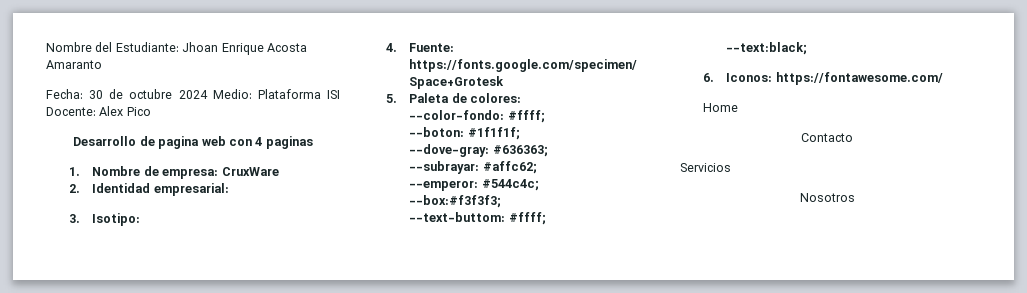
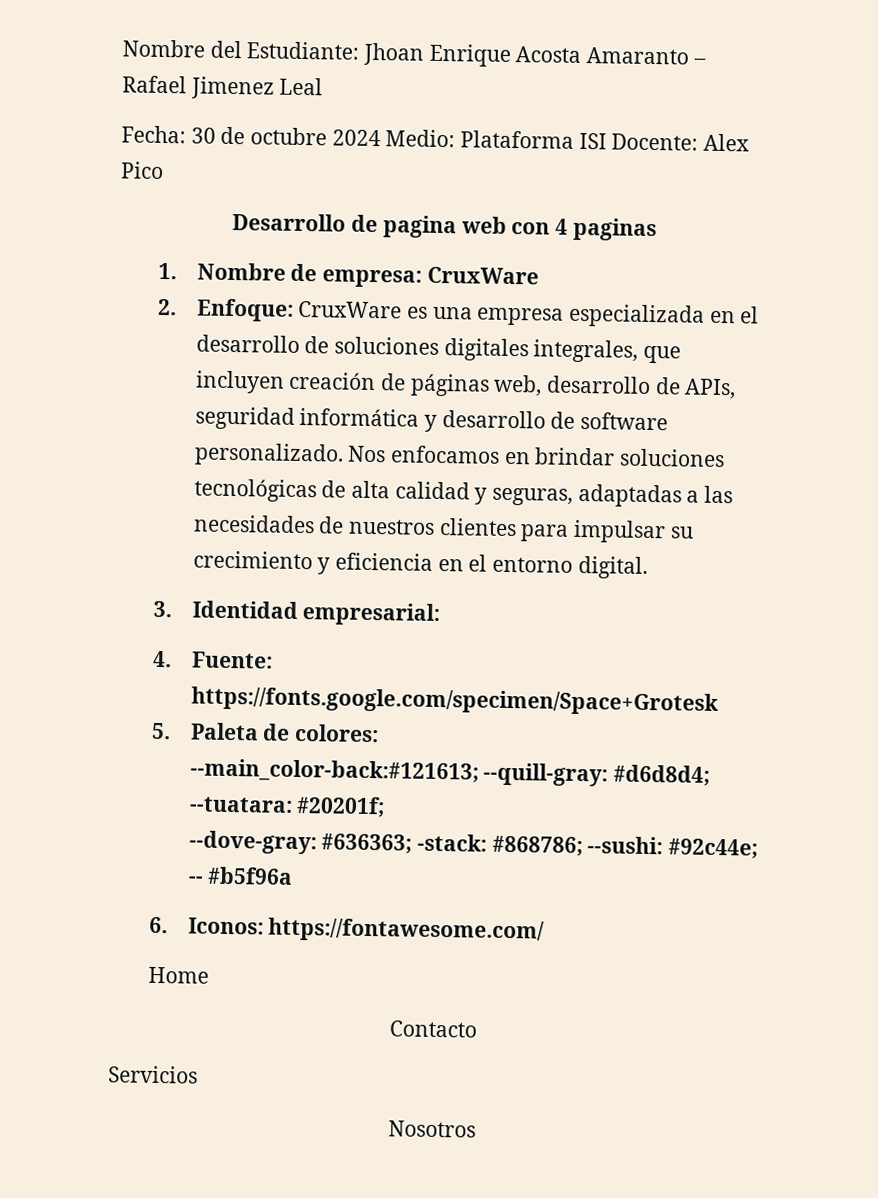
(102, 64) none -> [692,58,706,65] [122,75,324,100] – Rafael Jimenez Leal
(81, 188) none -> [195,298,760,328] [195,334,681,364] [194,370,737,400] [194,406,668,432] [193,442,725,468] [193,478,733,508] [192,514,694,544] [192,550,648,579] [152,600,172,618] Enfoque: CruxWare es una empresa especializada en el desarrollo de soluciones digitales integrales, que incluyen creación de páginas web, desarrollo de APIs, seguridad informática y desarrollo de software personalizado. Nos enfocamos en brindar soluciones tecnológicas de alta calidad y seguras, adaptadas a las necesidades de nuestros clientes para impulsar su crecimiento y eficiencia en el entorno digital. // 3.
[69,213,141,226] // 3. Isotipo: -> (441, 614) none
[409,110,545,123] [409,127,520,140] [409,144,548,157] [409,161,537,174] [409,179,539,191] [409,195,502,208] [409,212,546,225] [726,42,808,55] --color-fondo: #ffff; // --boton: #1f1f1f; // --dove-gray: #636363; // --subrayar: #affc62; // --emperor: #544c4c; // --box:#f3f3f3; // --text-buttom: #ffff; // --text:black; -> [189,758,710,787] [188,795,386,818] [188,830,758,859] [187,866,294,885] --main_color-back:#121613; --quill-gray: #d6d8d4; --tuatara: #20201f; // --dove-gray: #636363; -stack: #868786; --sushi: #92c44e; -- #b5f96a

